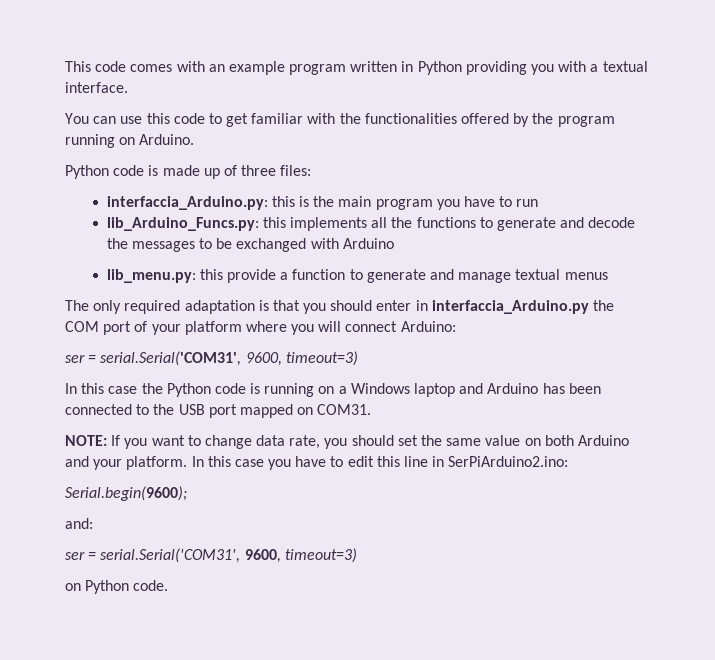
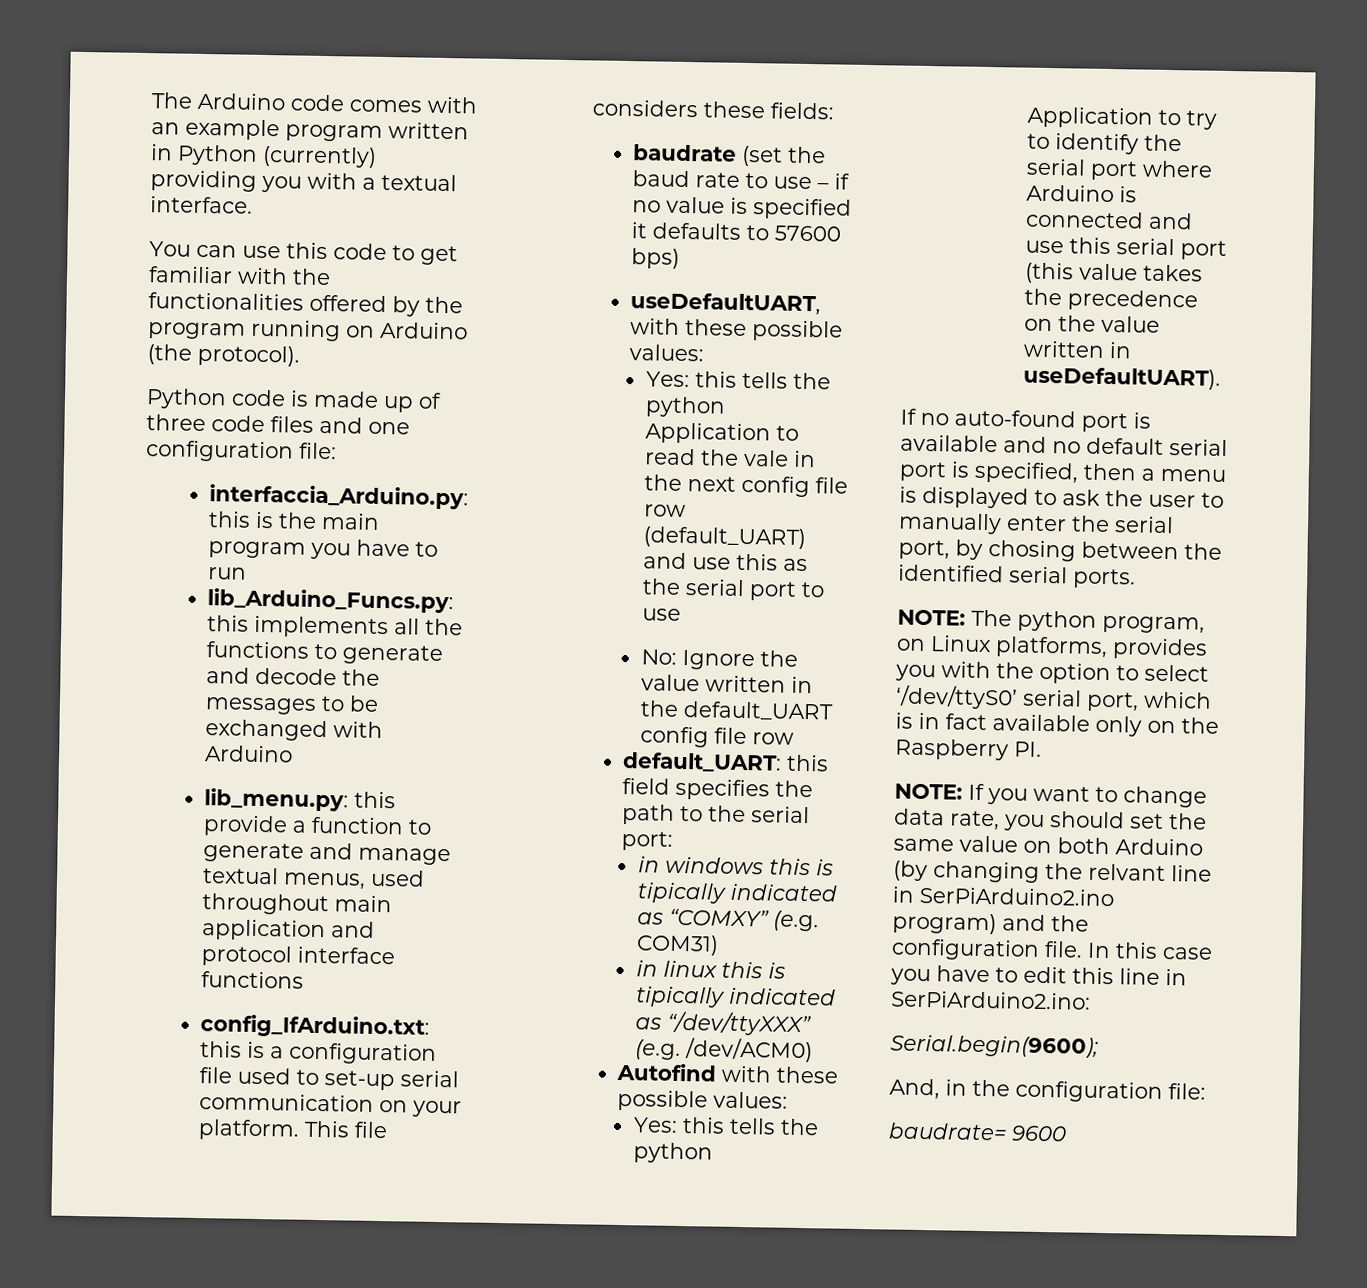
[65,61,91,72] This -> [151,92,286,111] The Arduino
(462, 68) none -> [262,145,377,168] (currently)
[139,134,195,145] Arduino. -> [380,321,468,340] [147,344,300,367] Arduino (the protocol).
[280,165,312,176] files: -> [211,415,410,435] [145,440,337,463] code files and one configuration file:
[564,272,608,280] [65,300,615,314] [65,321,456,335] [65,351,358,366] [65,383,601,397] [65,404,372,418] menus // The only required adaptation is that you should enter in interfaccia_Arduino.py the COM port of your platform where you will connect Arduino: // ser = serial.Serial('COM31', 9600, timeout=3) // In this case the Python code is running on a Windows laptop and Arduino has been connected to the USB port mapped on COM31. -> [283,869,426,890] [202,893,393,916] [202,919,376,942] [201,945,396,967] [201,971,305,989] [200,1014,431,1039] [200,1041,438,1065] [199,1067,460,1091] [199,1093,463,1118] [198,1119,389,1141] [592,99,835,120] [633,144,827,167] [632,170,851,190] [632,196,853,220] [631,222,842,242] [631,248,681,269] [630,292,822,316] [630,318,844,342] [629,344,705,362] [645,371,831,390] [644,396,726,418] [644,422,799,445] [643,448,816,468] [643,474,848,498] [643,504,686,518] [642,526,806,550] [642,552,808,572] [641,578,825,601] [641,608,681,621] [640,649,798,671] [640,674,813,694] [639,700,834,722] [639,726,794,748] [622,752,830,773] [622,778,814,801] [622,804,811,825] [621,831,674,851] [637,856,834,876] [636,882,838,904] [636,908,819,932] [635,934,719,956] [635,960,786,979] [634,986,836,1008] [634,1010,811,1037] [634,1037,813,1063] [616,1062,839,1084] [617,1089,789,1112] [632,1117,819,1136] [632,1142,713,1164] [1026,106,1217,130] [1026,133,1182,155] [1025,158,1213,181] [1025,184,1137,203] [1024,210,1193,230] [1024,237,1227,260] [1024,262,1203,284] [1023,288,1198,312] [1023,315,1160,333] [1022,340,1132,359] [1022,366,1221,390] [900,408,1151,433] [900,434,1228,456] [899,461,1226,484] [899,486,1224,509] [898,512,1174,535] [898,539,1222,562] [898,564,1136,589] [897,609,1205,634] [896,635,1208,660] [895,661,1209,685] [895,684,1212,712] [895,712,1219,737] [895,738,1042,761] menus, used throughout main application and protocol interface functions // config_IfArduino.txt: this is a configuration file used to set-up serial communication on your platform. This file considers these fields: // baudrate (set the baud rate to use – if no value is specified it defaults to 57600 bps) // useDefaultUART, with these possible values: // Yes: this tells the python Application to read the vale in the next config file row (default_UART) and use this as the serial port to use // No: Ignore the value written in the default_UART config file row // default_UART: this field specifies the path to the serial port: // in windows this is tipically indicated as “COMXY” (e.g. COM31) // in linux this is tipically indicated as “/dev/ttyXXX” (e.g. /dev/ACM0) // Autofind with these possible values: // Yes: this tells the python Application to try to identify the serial port where Arduino is connected and use this serial port (this value takes the precedence on the value written in useDefaultUART). // If no auto-found port is available and no default serial port is specified, then a menu is displayed to ask the user to manually enter the serial port, by chosing between the identified serial ports. // NOTE: The python program, on Linux platforms, provides you with the option to select ‘/dev/ttyS0’ serial port, which is in fact available only on the Raspberry PI.
[65,456,188,470] and your platform. -> [893,860,1212,883] [892,886,1114,907] [892,912,1089,935] [891,938,1083,961] (by changing the relvant line in SerPiArduino2.ino program) and the configuration file.
[65,518,93,529] [65,548,357,563] [65,580,169,594] and: // ser = serial.Serial('COM31', 9600, timeout=3) // on Python code. -> [889,1078,1206,1104] [888,1122,1067,1142] And, in the configuration file: // baudrate= 9600

